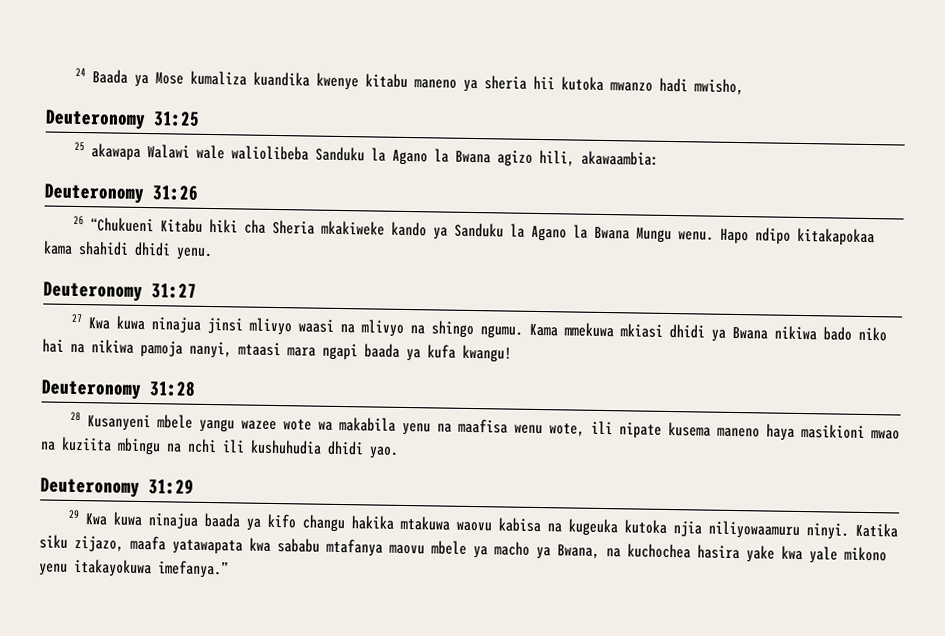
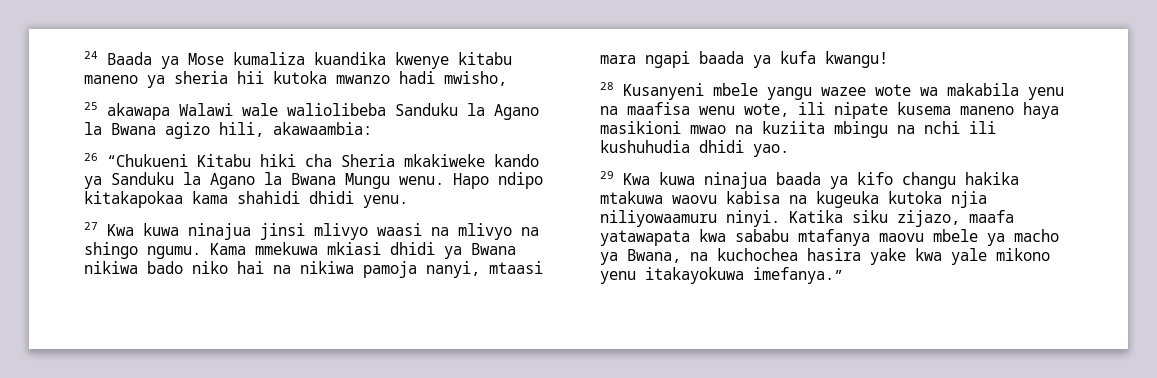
[45,109,200,130] // Deuteronomy 31:25 -> (507, 78) none
[44,183,198,203] // Deuteronomy 31:26 -> (372, 128) none
[43,281,197,301] // Deuteronomy 31:27 -> (408, 201) none
[41,379,195,399] // Deuteronomy 31:28 -> (888, 59) none
[40,477,194,497] // Deuteronomy 31:29 -> (789, 150) none

